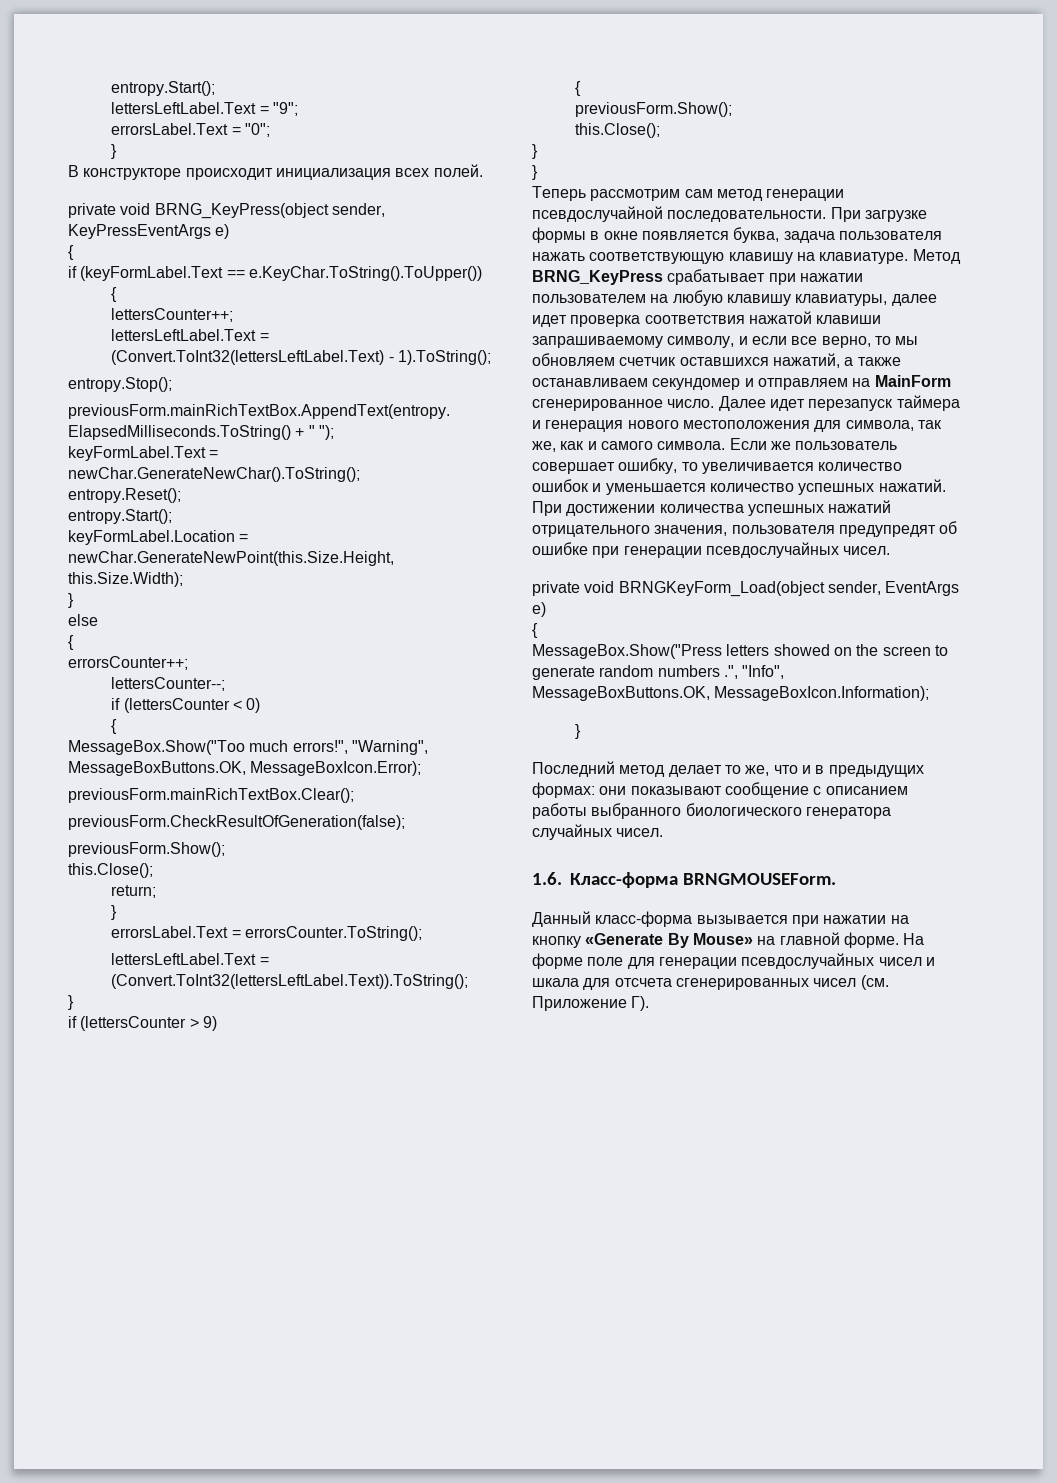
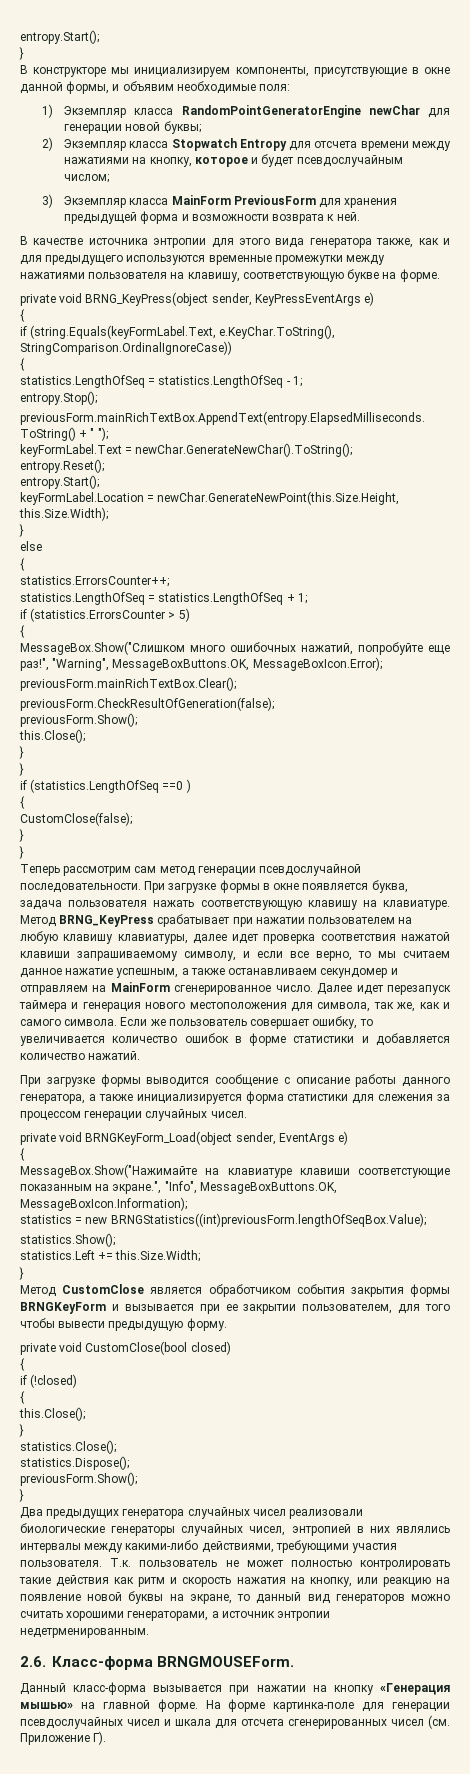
[111,81,216,96] [111,102,299,116] [111,123,271,137] [111,144,118,159] [68,164,483,180] entropy.Start(); // lettersLeftLabel.Text = "9"; // errorsLabel.Text = "0"; // } // В конструкторе происходит инициализация всех полей. -> [20,30,99,44] [19,47,24,60] [20,65,451,77] [20,81,291,94] [42,104,450,118] [64,121,201,134] [42,137,451,151] [64,154,403,167] [64,174,110,183] [42,194,398,208] [64,211,360,224] [20,236,450,248] [20,255,386,265] [20,269,440,282] entropy.Start(); // } // В конструкторе мы инициализируем компоненты, присутствующие в окне данной формы, и объявим необходимые поля: // 1) Экземпляр класса RandomPointGeneratorEngine newChar для генерации новой буквы; // 2) Экземпляр класса Stopwatch Entropy для отсчета времени между нажатиями на кнопку, которое и будет псевдослучайным числом; // 3) Экземпляр класса MainForm PreviousForm для хранения предыдущей форма и возможности возврата к ней. // В качестве источника энтропии для этого вида генератора также, как и для предыдущего используются временные промежутки между нажатиями пользователя на клавишу, соответствующую букве на форме.
[80,266,482,281] [111,287,118,302] [111,308,234,322] [111,329,269,341] [111,350,492,365] (keyFormLabel.Text == e.KeyChar.ToString().ToUpper()) // { // lettersCounter++; // lettersLeftLabel.Text = (Convert.ToInt32(lettersLeftLabel.Text) - 1).ToString(); -> [30,325,336,339] [20,341,232,355] [20,358,25,371] [20,375,302,388] (string.Equals(keyFormLabel.Text, e.KeyChar.ToString(), StringComparison.OrdinalIgnoreCase)) // { // statistics.LengthOfSeq = statistics.LengthOfSeq - 1;
[68,656,188,670] [111,677,226,691] [111,698,261,713] [111,719,118,734] [68,740,348,755] errorsCounter++; // lettersCounter--; // if (lettersCounter < 0) // { // MessageBox.Show("Too much errors!", -> [20,576,169,587] [20,592,307,605] [20,608,190,622] [20,625,25,638] [20,641,450,655] [20,658,49,671] statistics.ErrorsCounter++; // statistics.LengthOfSeq = statistics.LengthOfSeq + 1; // if (statistics.ErrorsCounter > 5) // { // MessageBox.Show("Слишком много ошибочных нажатий, попробуйте еще раз!",
[111,885,157,898] [111,905,118,920] [111,926,423,941] [111,953,269,965] [111,974,469,989] // return; // } // errorsLabel.Text = errorsCounter.ToString(); // lettersLeftLabel.Text = (Convert.ToInt32(lettersLeftLabel.Text)).ToString(); -> [19,746,24,759] // }
[80,1016,217,1031] [575,81,582,96] [575,102,733,117] [575,123,661,138] (lettersCounter > 9) // { // previousForm.Show(); // this.Close(); -> [30,779,191,793] [20,796,25,809] [20,812,132,826] (statistics.LengthOfSeq ==0 ) // { // CustomClose(false);
[532,353,840,368] обновляем счетчик оставшихся нажатий, -> [403,951,450,958] [20,968,179,978] считаем данное нажатие успешным,
[592,479,946,495] [532,500,892,516] [532,521,958,537] [532,542,839,558] и уменьшается количество успешных нажатий. При достижении количества успешных нажатий отрицательного значения, пользователя предупредят об ошибке при генерации псевдослучайных -> [234,1033,450,1046] [20,1051,141,1060] [20,1074,450,1087] [20,1091,450,1104] [20,1109,208,1121] в форме статистики и добавляется количество нажатий. // При загрузке формы выводится сообщение с описание работы данного генератора, а также инициализируется форма статистики для слежения за процессом генерации случайных
[532,644,948,659] [532,665,785,680] [532,686,930,701] [575,724,582,739] [532,761,924,777] [532,782,908,798] [532,803,891,819] [532,824,664,840] [532,872,562,885] MessageBox.Show("Press letters showed on the screen to generate random numbers .", "Info", MessageBoxButtons.OK, MessageBoxIcon.Information); // } // Последний метод делает то же, что и в предыдущих формах: они показывают сообщение с описанием работы выбранного биологического генератора случайных чисел. // 1.6. -> [20,1164,450,1178] [20,1181,337,1194] [20,1197,187,1211] [20,1213,426,1227] [20,1233,115,1247] [20,1250,201,1262] [19,1267,24,1280] [20,1284,451,1297] [20,1302,450,1314] [20,1318,227,1331] [20,1341,231,1355] [20,1358,25,1371] [20,1374,78,1388] [20,1391,25,1404] [19,1407,85,1421] [19,1424,24,1437] [20,1440,116,1454] [20,1456,129,1470] [20,1472,137,1486] [19,1489,24,1502] [20,1507,364,1519] [20,1523,451,1536] [20,1540,398,1553] [20,1558,450,1570] [19,1575,450,1587] [20,1591,451,1604] [20,1611,331,1621] [20,1628,149,1638] [20,1656,46,1667] MessageBox.Show("Нажимайте на клавиатуре клавиши соответстующие показанным на экране.", "Info", MessageBoxButtons.OK, MessageBoxIcon.Information); // statistics = new BRNGStatistics((int)previousForm.lengthOfSeqBox.Value); // statistics.Show(); // statistics.Left += this.Size.Width; // } // Метод CustomClose является обработчиком события закрытия формы BRNGKeyForm и вызывается при ее закрытии пользователем, для того чтобы вывести предыдущую форму. // private void CustomClose(bool closed) // { // if (!closed) // { // this.Close(); // } // statistics.Close(); // statistics.Dispose(); // previousForm.Show(); // } // Два предыдущих генератора случайных чисел реализовали биологические генераторы случайных чисел, энтропией в них являлись интервалы между какими-либо действиями, требующими участия пользователя. Т.к. пользователь не может полностью контролировать такие действия как ритм и скорость нажатия на кнопку, или реакцию на появление новой буквы на экране, то данный вид генераторов можно считать хорошими генераторами, а источник энтропии недетрменированным. // 2.6.
[585,933,753,948] «Generate By Mouse» -> [380,1683,451,1695] [20,1702,73,1709] «Генерация мышью»
[587,957,624,966] поле -> [273,1702,355,1712] картинка-поле

